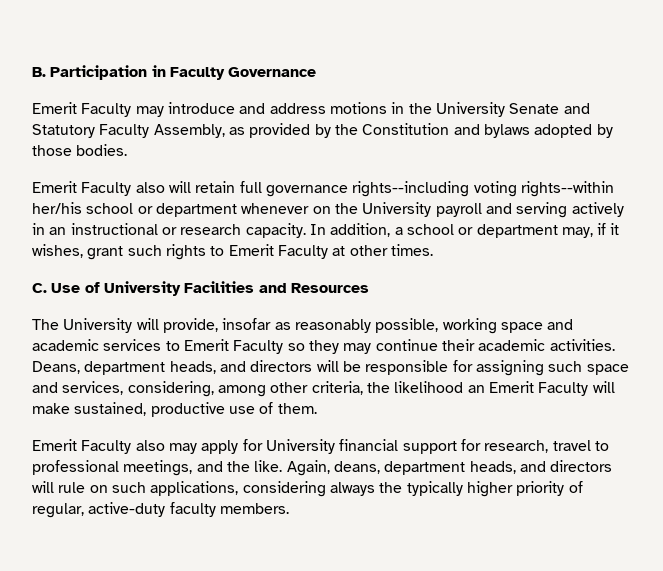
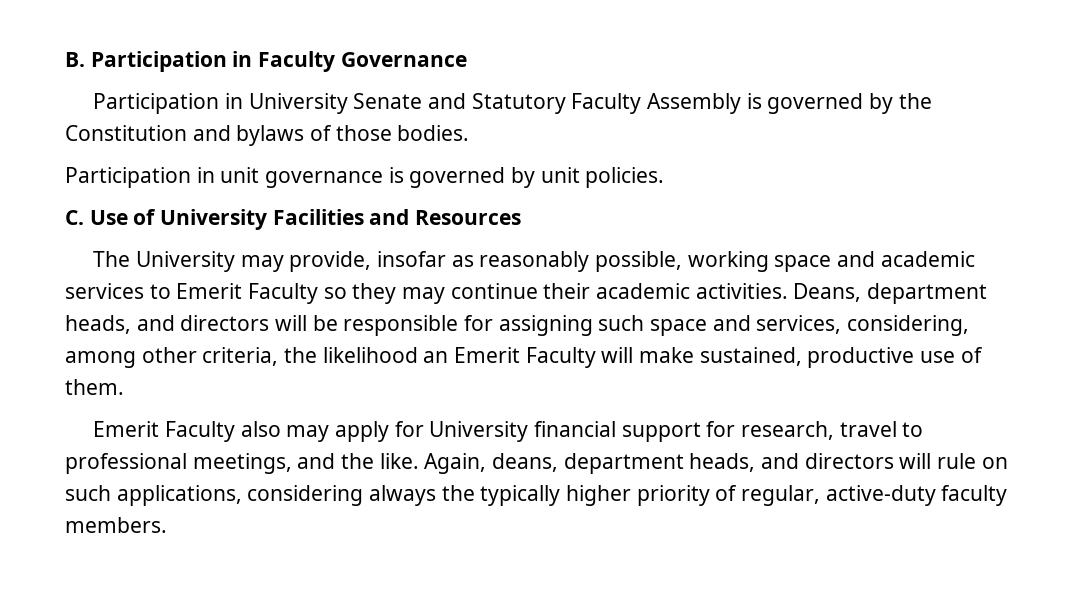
[32,102,432,117] Emerit Faculty may introduce and address motions in the -> [93,93,243,114] Participation in
[153,123,311,138] Assembly, as provided -> [646,93,864,114] Assembly is governed
[534,124,613,138] adopted by -> [310,125,333,141] of
[32,181,614,197] [32,202,624,218] [32,223,620,238] [32,244,433,260] Emerit Faculty also will retain full governance rights--including voting rights--within her/his school or department whenever on the University payroll and serving actively in an instructional or research capacity. In addition, a school or department may, if it wishes, grant such rights to Emerit Faculty at other times. -> [65,167,665,188] Participation in unit governance is governed by unit policies.
[136,318,159,330] will -> [240,255,284,272] may

